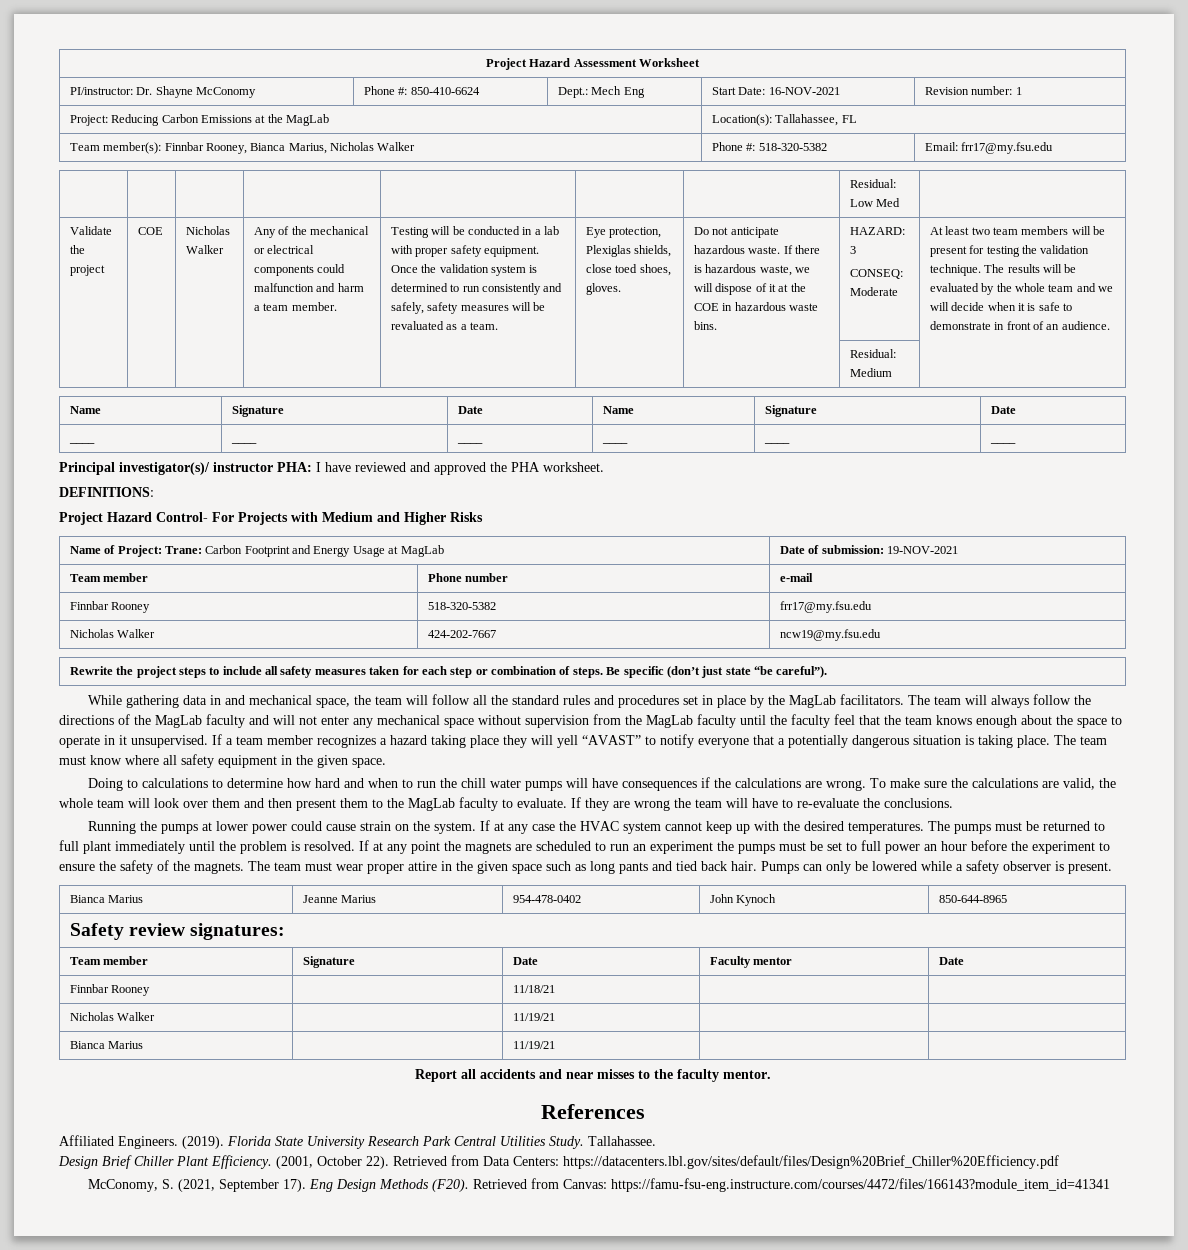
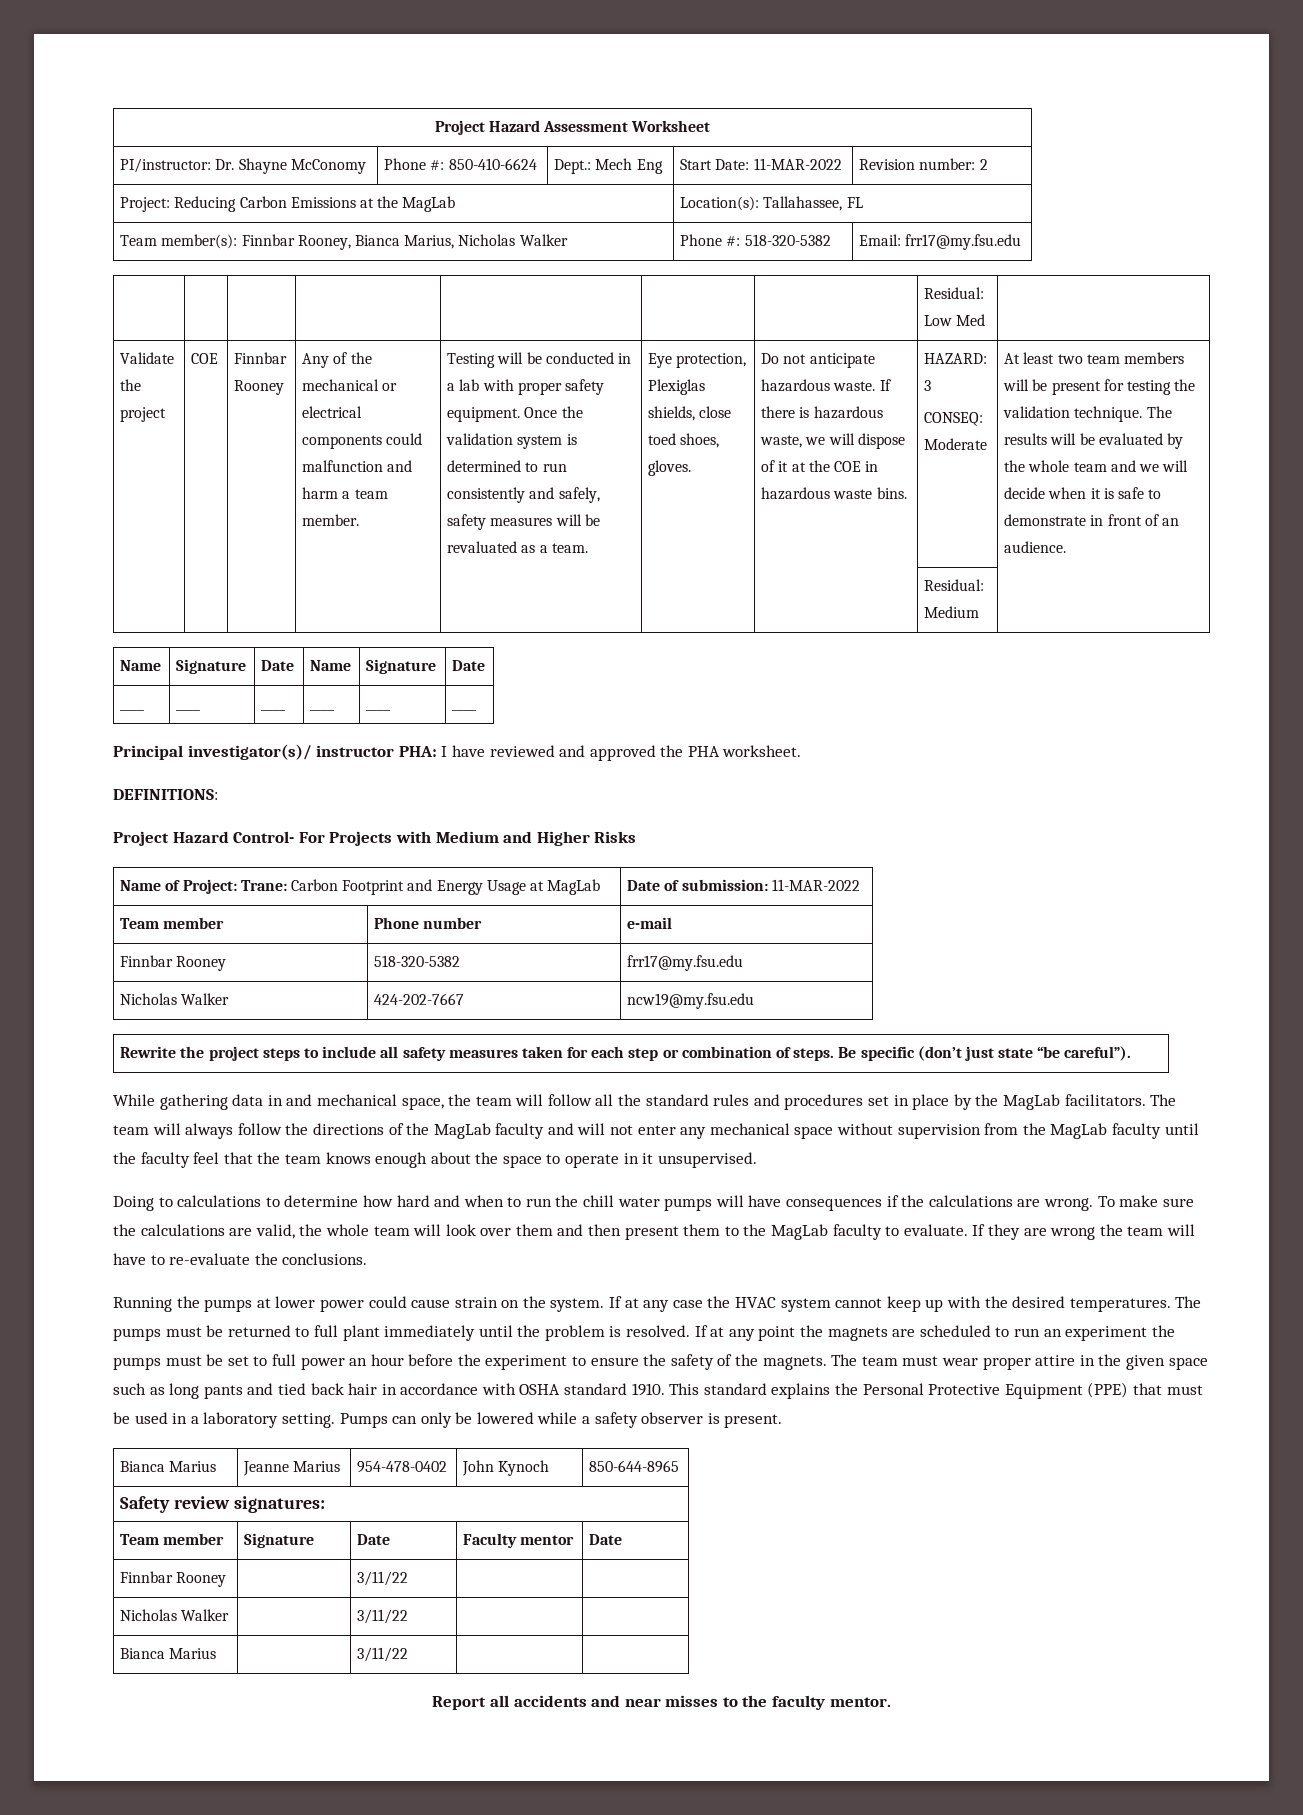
[768,87,840,95] 16-NOV-2021 -> [753,158,842,170] 11-MAR-2022
[1015,87,1022,95] 1 -> [979,159,988,170] 2
[185,226,230,235] [185,245,224,254] Nicholas Walker -> [234,352,288,364] [234,380,285,395] Finnbar Rooney
[886,546,958,554] 19-NOV-2021 -> [771,879,860,891] 11-MAR-2022
[212,734,1107,748] [59,754,386,768] If a team member recognizes a hazard taking place they will yell “AVAST” to notify everyone that a potentially dangerous situation is taking place. The team must know where all safety equipment in the given space. -> (757, 1160) none
[731,861,757,871] hair. -> [348,1382,1203,1399] [113,1412,335,1428] hair in accordance with OSHA standard 1910. This standard explains the Personal Protective Equipment (PPE) that must be used in a laboratory setting.
[512,985,555,993] 11/18/21 -> [357,1571,409,1586] 3/11/22
[512,1013,555,1021] 11/19/21 -> [357,1609,409,1624] 3/11/22
[512,1041,555,1049] 11/19/21 -> [357,1647,409,1662] 3/11/22
[540,1104,645,1119] [59,1135,656,1149] [58,1155,1059,1169] [88,1178,1111,1192] // References // Affiliated Engineers. (2019). Florida State University Research Park Central Utilities Study. Tallahassee. // Design Brief Chiller Plant Efficiency. (2001, October 22). Retrieved from Data Centers: https://datacenters.lbl.gov/sites/default/files/Design%20Brief_Chiller%20Efficiency.pdf // McConomy, S. (2021, September 17). Eng Design Methods (F20). Retrieved from Canvas: https://famu-fsu-eng.instructure.com/courses/4472/files/166143?module_item_id=41341 -> (891, 1702) none

